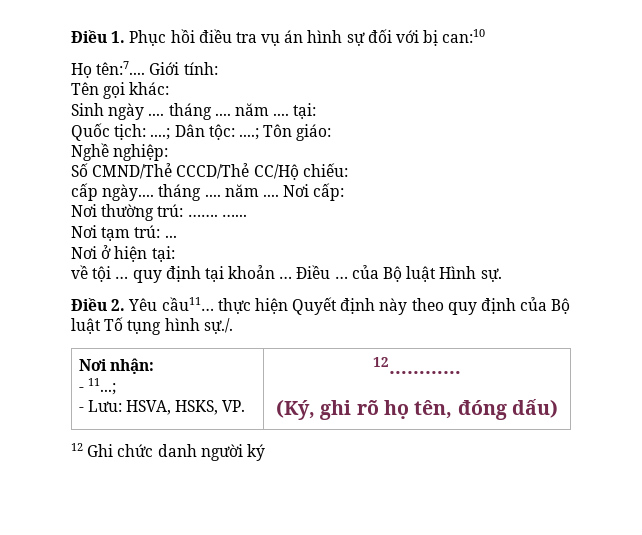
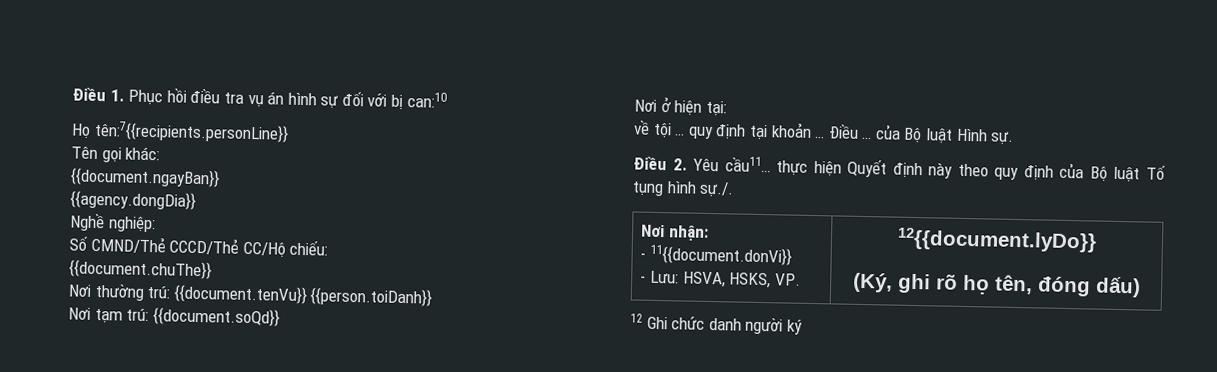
[96,61,218,75] tên:7.... Giới tính: -> [93,120,289,143] tên:7{{recipients.personLine}}
[71,103,317,120] [71,123,332,141] Sinh ngày .... tháng .... năm .... tại: // Quốc tịch: ....; Dân tộc: ....; Tôn giáo: -> [70,167,220,188] [70,190,196,210] {{document.ngayBan}} // {{agency.dongDia}}
[71,183,345,201] cấp ngày.... tháng .... năm .... Nơi cấp: -> [69,259,212,280] {{document.chuThe}}
[187,214,247,217] ……. …... -> [173,284,433,307] {{document.tenVu}} {{person.toiDanh}}
[164,235,177,238] ... -> [152,307,280,327] {{document.soQd}}
[87,378,116,395] 11...; -> [649,244,792,266] 11{{document.donVi}}
[373,357,461,374] 12………… -> [897,227,1097,253] 12{{document.lyDo}}

